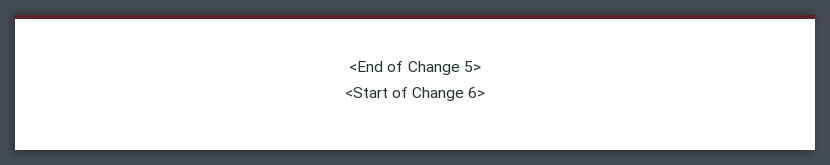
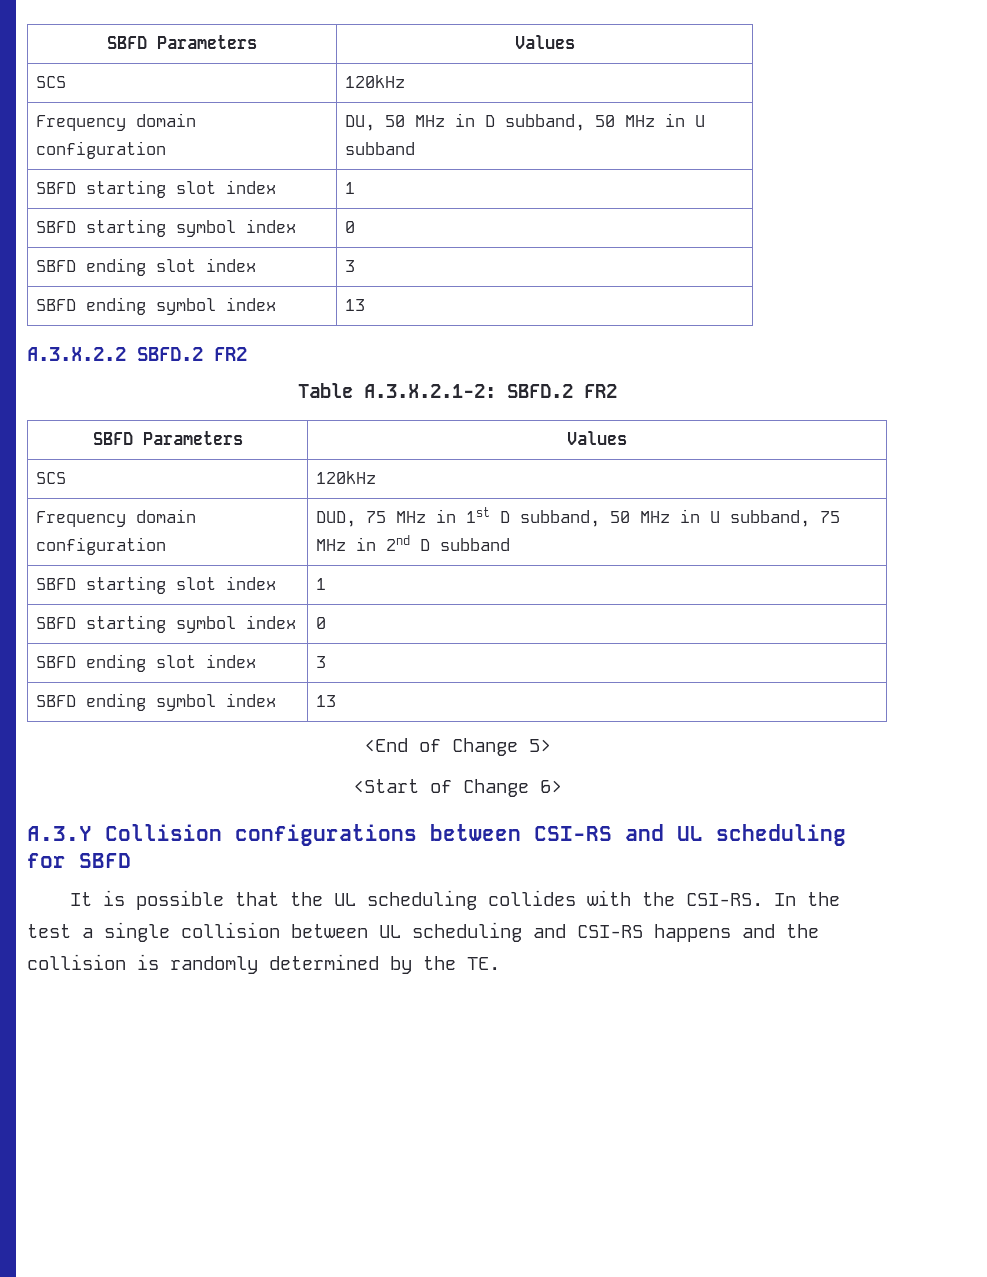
(349, 66) none -> [107,35,257,49] [514,35,575,49] [35,76,66,88] [344,75,405,88] [35,113,196,131] [35,141,166,159] [344,113,705,131] [344,142,415,155] [35,180,276,198] [344,182,355,194] [35,219,296,237] [344,221,355,233] [35,258,256,276] [344,260,355,272] [35,297,276,315] [344,299,365,311] [27,347,247,361] [297,383,617,398] [92,431,243,445] [567,431,627,445] [35,472,66,484] [315,471,376,484] [35,509,196,527] [35,537,166,555] [315,507,840,527] [315,535,510,551] [35,576,276,594] [315,578,326,590] [35,615,296,633] [315,617,326,629] [35,654,256,672] [315,656,326,668] [35,693,276,711] [315,695,336,707] SBFD Parameters | Values // SCS | 120kHz // Frequency domain configuration | DU, 50 MHz in D subband, 50 MHz in U subband // SBFD starting slot index | 1 // SBFD starting symbol index | 0 // SBFD ending slot index | 3 // SBFD ending symbol index | 13 // A.3.X.2.2 SBFD.2 FR2 // Table A.3.X.2.1-2: SBFD.2 FR2 // SBFD Parameters | Values // SCS | 120kHz // Frequency domain configuration | DUD, 75 MHz in 1st D subband, 50 MHz in U subband, 75 MHz in 2nd D subband // SBFD starting slot index | 1 // SBFD starting symbol index | 0 // SBFD ending slot index | 3 // SBFD ending symbol index | 13 //
(486, 92) none -> [27,824,846,846] [27,853,131,868] [70,890,841,910] [27,922,819,942] [27,954,500,974] // A.3.Y Collision configurations between CSI-RS and UL scheduling for SBFD // It is possible that the UL scheduling collides with the CSI-RS. In the test a single collision between UL scheduling and CSI-RS happens and the collision is randomly determined by the TE.

